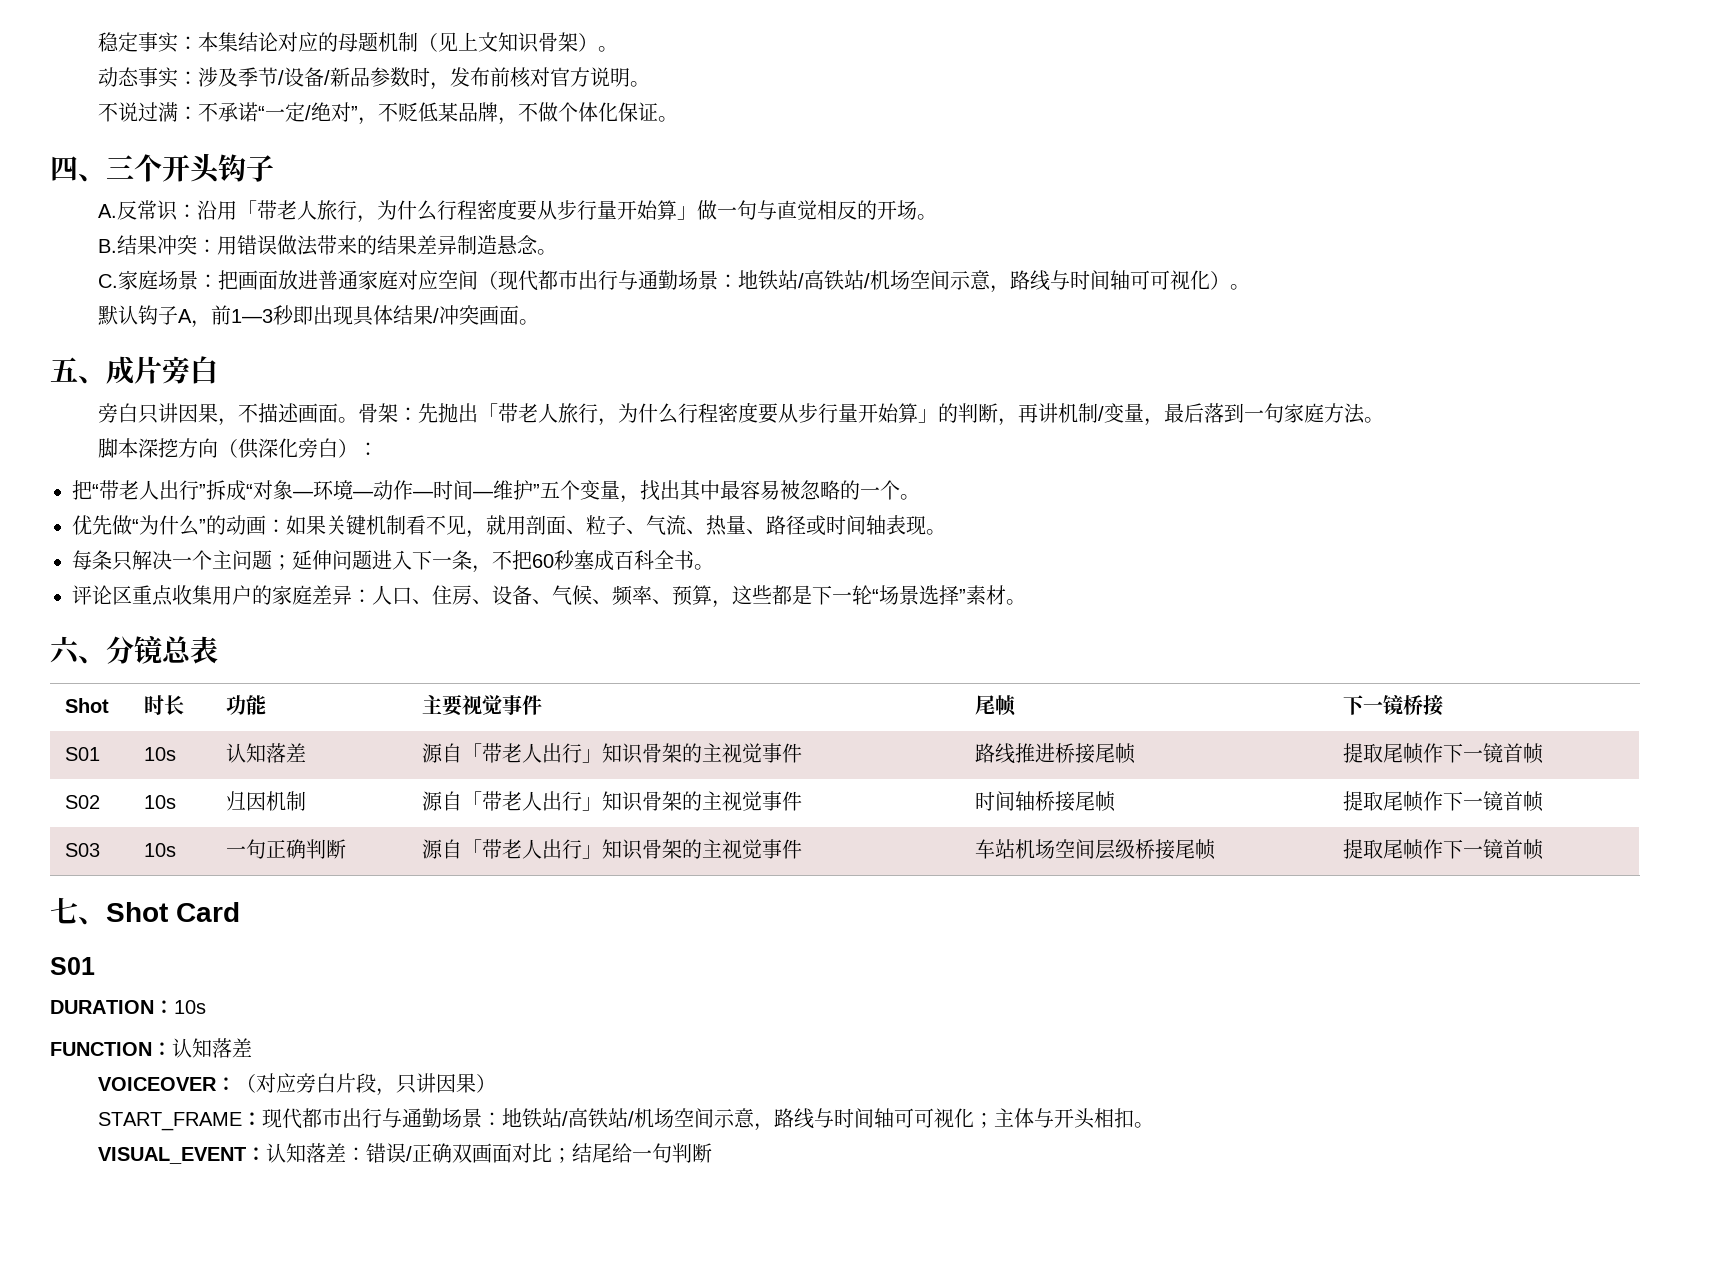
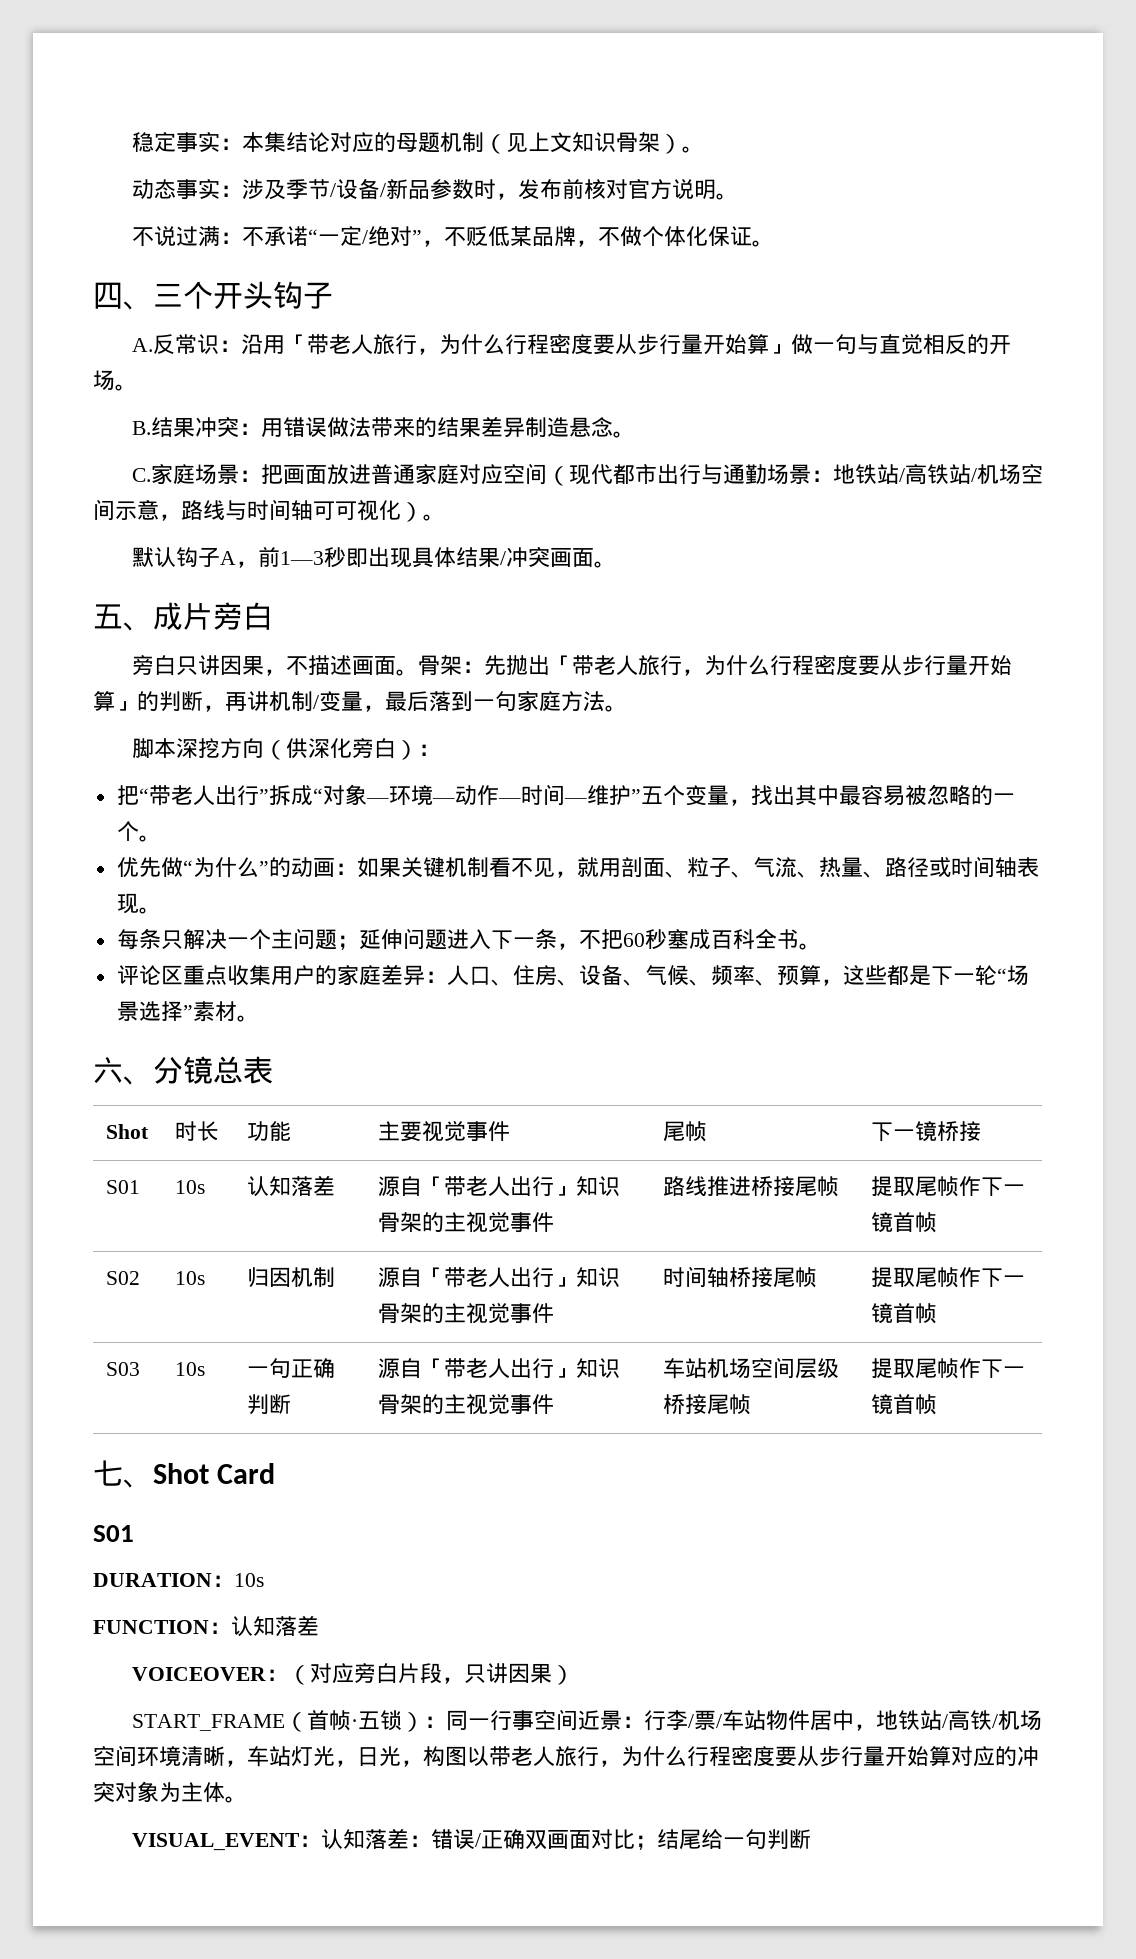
[242,1108,1135,1131] ：现代都市出行与通勤场景：地铁站/高铁站/机场空间示意，路线与时间轴可可视化；主体与开头相扣 -> [284,1709,1042,1732] [93,1745,1039,1767] [93,1781,225,1803] （首帧·五锁）：同一行事空间近景：行李/票/车站物件居中，地铁站/高铁/机场空间环境清晰，车站灯光，日光，构图以带老人旅行，为什么行程密度要从步行量开始算对应的冲突对象为主体

